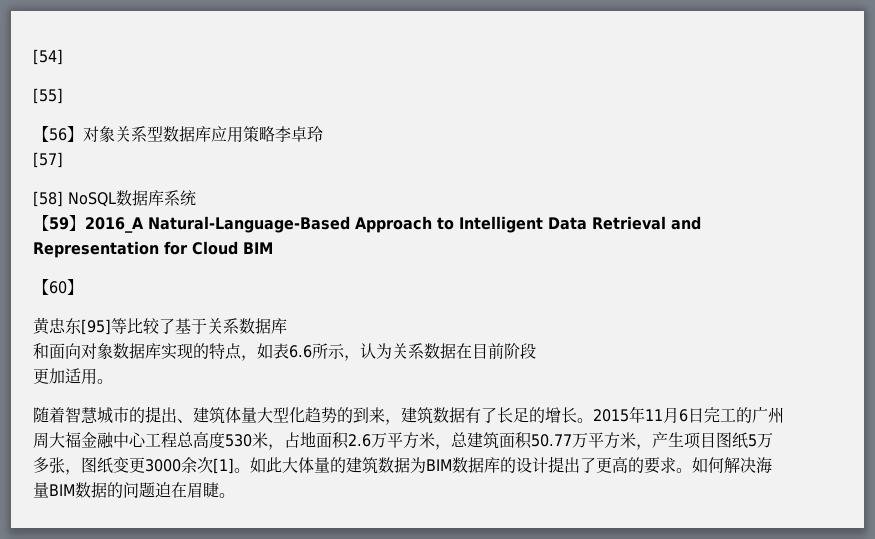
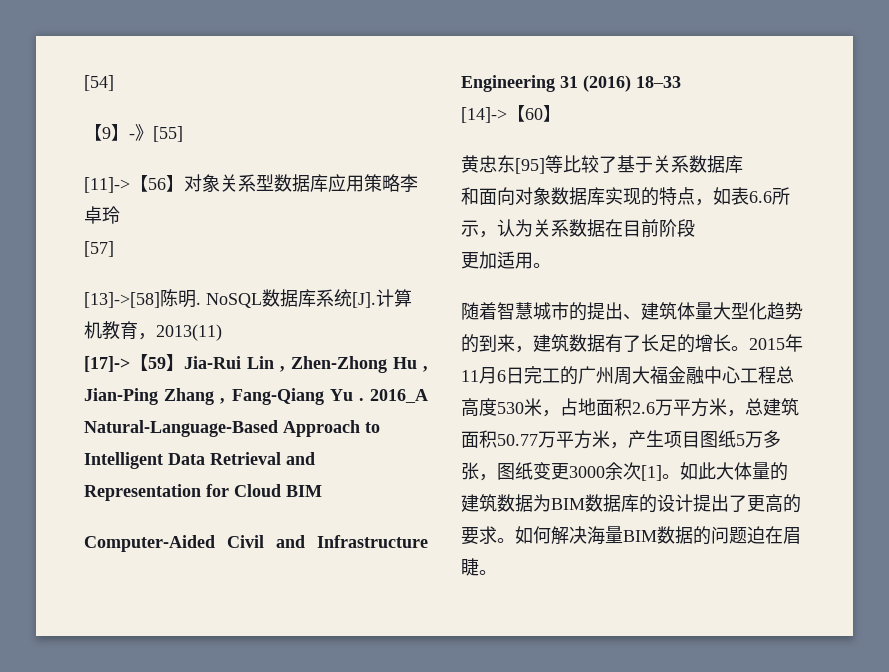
(63, 57) none -> [84,124,153,141] 【9】-》
(63, 96) none -> [84,177,130,193] [11]->
[33,191,63,207] [58] -> [84,289,201,308] [13]->[58]陈明.
[33,215,85,231] // 【59】 -> [352,289,412,308] [84,321,222,341] [84,354,428,373] [84,388,364,405] [J].计算机教育，2013(11) // [17]->【59】Jia-Rui Lin , Zhen-Zhong Hu , Jian-Ping Zhang , Fang-Qiang Yu .
(273, 248) none -> [84,535,428,552] [461,75,681,92] [461,107,507,123] Computer-Aided Civil and Infrastructure Engineering 31 (2016) 18–33 // [14]->

